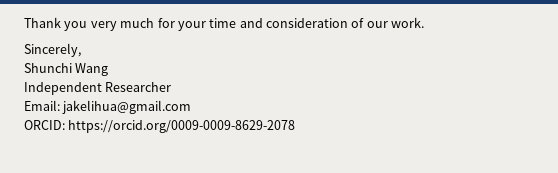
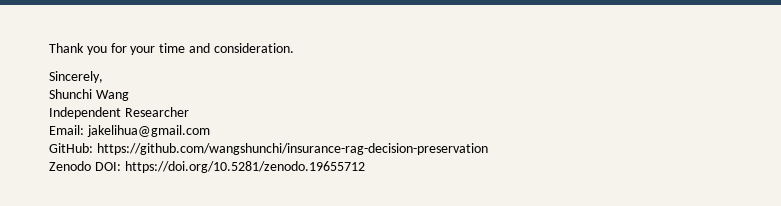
[90,18,155,31] very much -> (107, 50) none
[266,17,425,28] consideration of our work. -> [213,43,294,53] consideration.
[24,120,296,133] ORCID: https://orcid.org/0009-0009-8629-2078 -> [49,143,488,155] [49,161,365,173] GitHub: https://github.com/wangshunchi/insurance-rag-decision-preservation // Zenodo DOI: https://doi.org/10.5281/zenodo.19655712

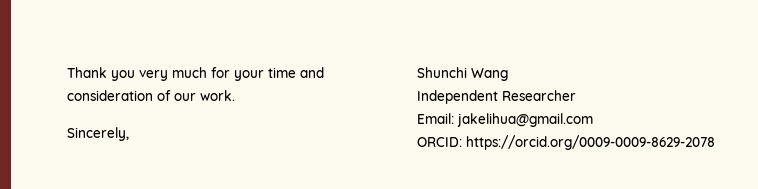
(107, 50) none -> [139,67,207,81] very much
[213,43,294,53] consideration. -> [67,90,235,101] consideration of our work.
[49,143,488,155] [49,161,365,173] GitHub: https://github.com/wangshunchi/insurance-rag-decision-preservation // Zenodo DOI: https://doi.org/10.5281/zenodo.19655712 -> [417,135,715,150] ORCID: https://orcid.org/0009-0009-8629-2078

